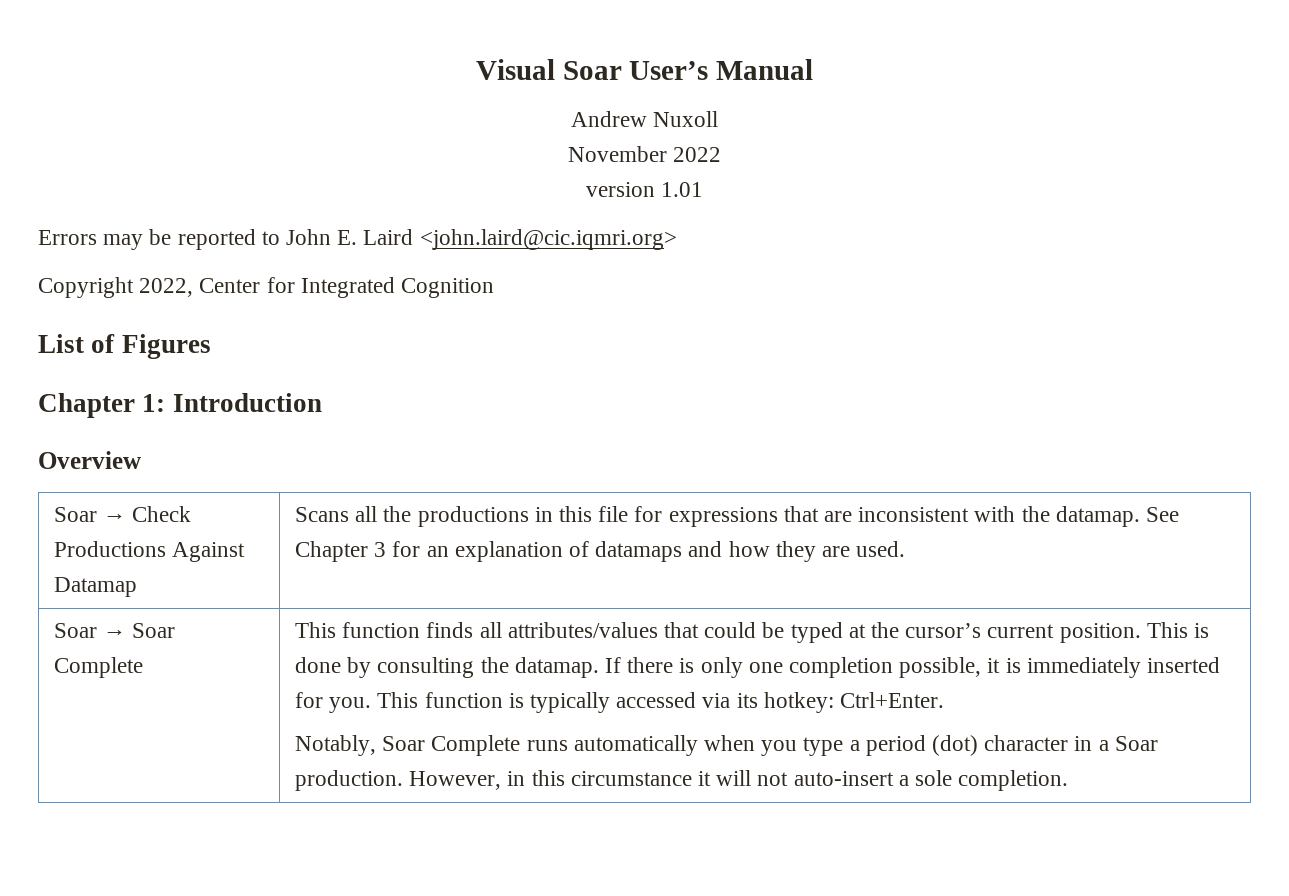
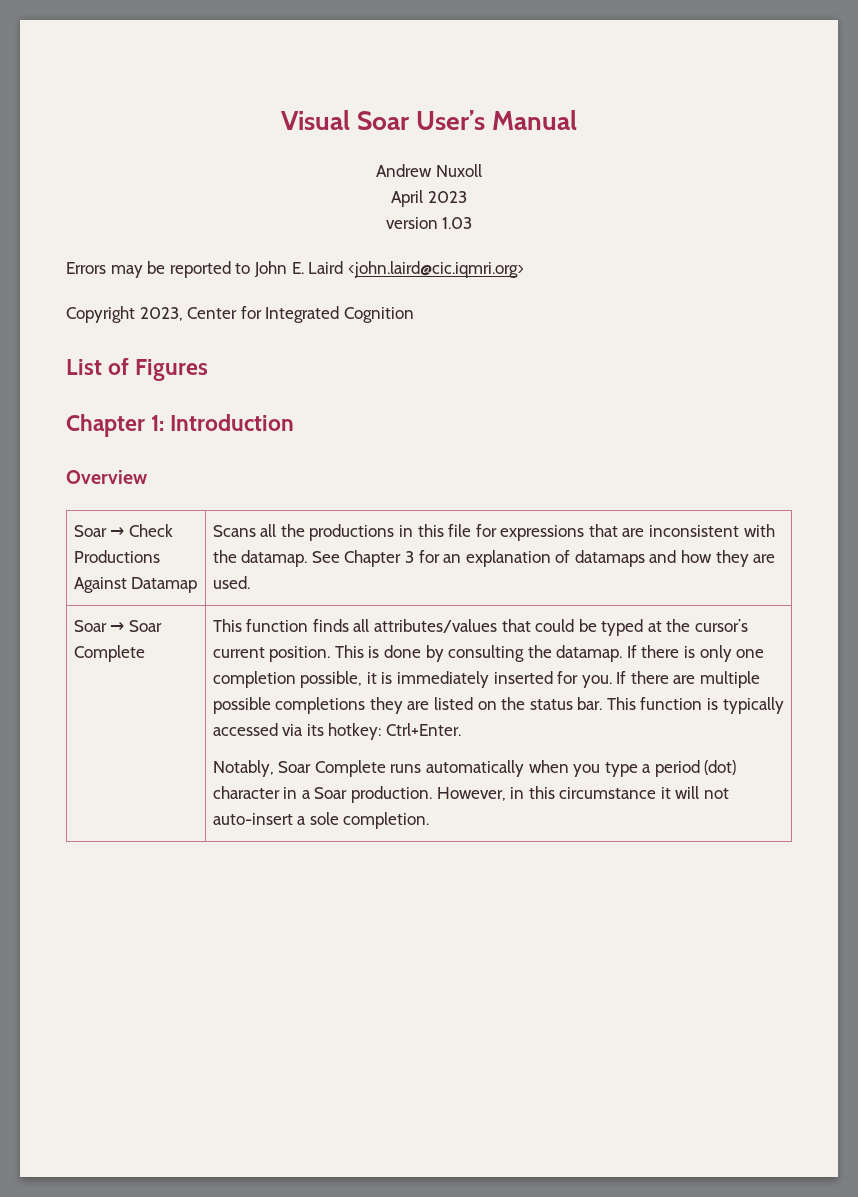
[567,146,722,162] November 2022 -> [391,190,467,207] April 2023
[661,182,704,197] 1.01 -> [442,217,473,229] 1.03
[139,278,194,297] 2022, -> [139,307,183,321] 2023,
(372, 705) none -> [616,671,761,688] [212,697,603,714] If there are multiple possible completions they are listed on the status bar.

